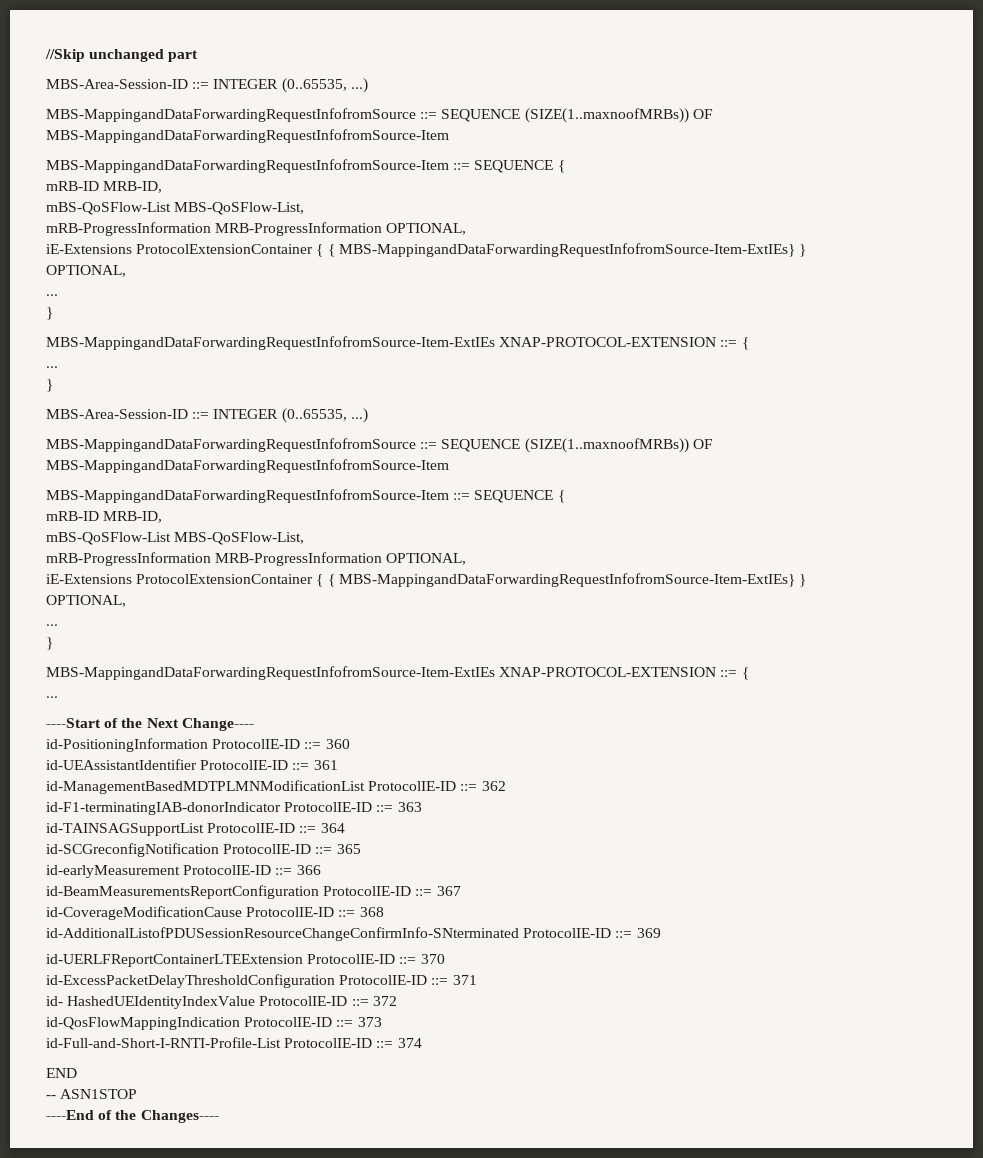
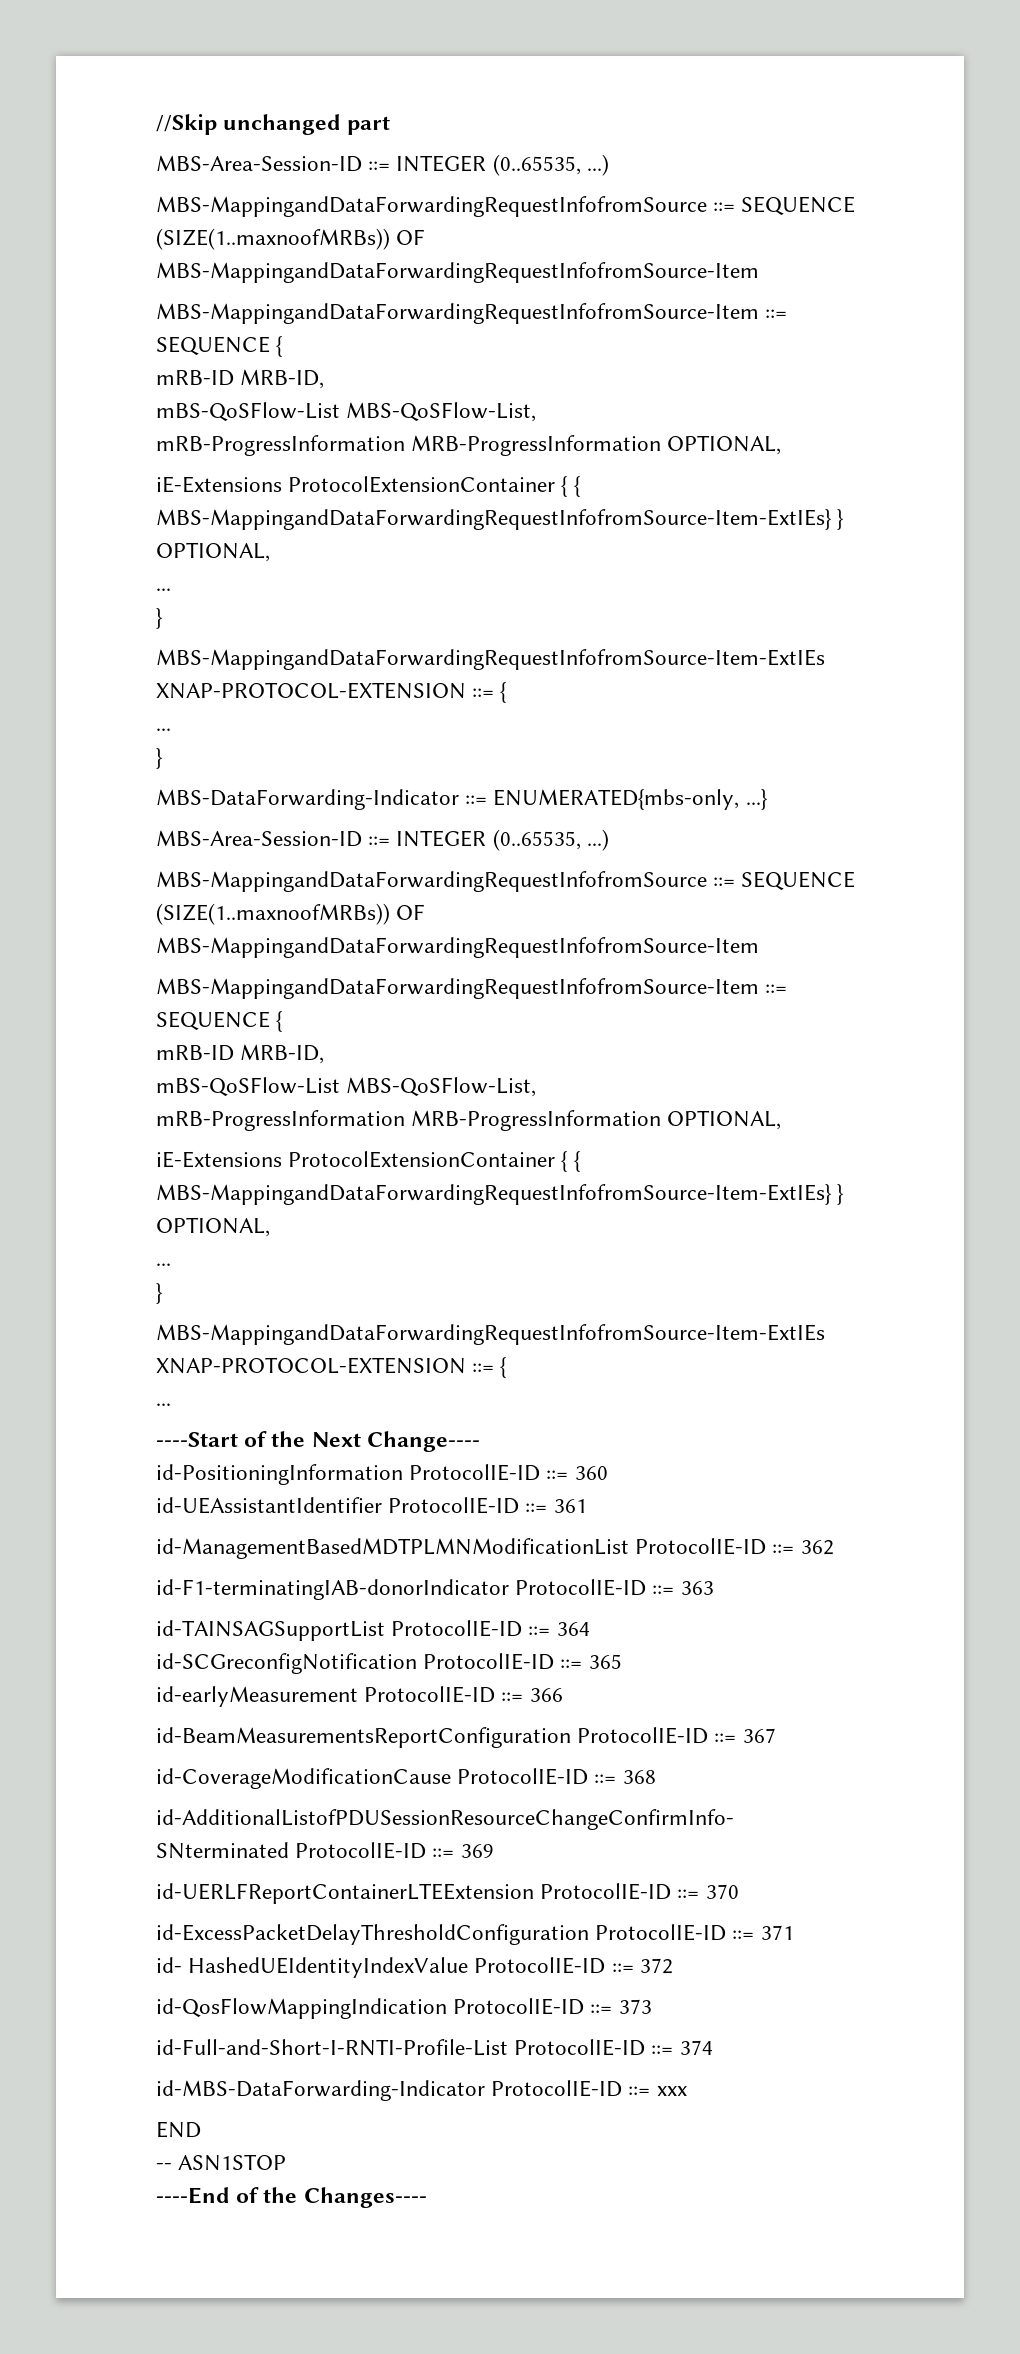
(53, 385) none -> [156,789,768,810] // MBS-DataForwarding-Indicator ::= ENUMERATED{mbs-only, ...}
(422, 1043) none -> [156,2080,687,2101] // id-MBS-DataForwarding-Indicator ProtocolIE-ID ::= xxx

